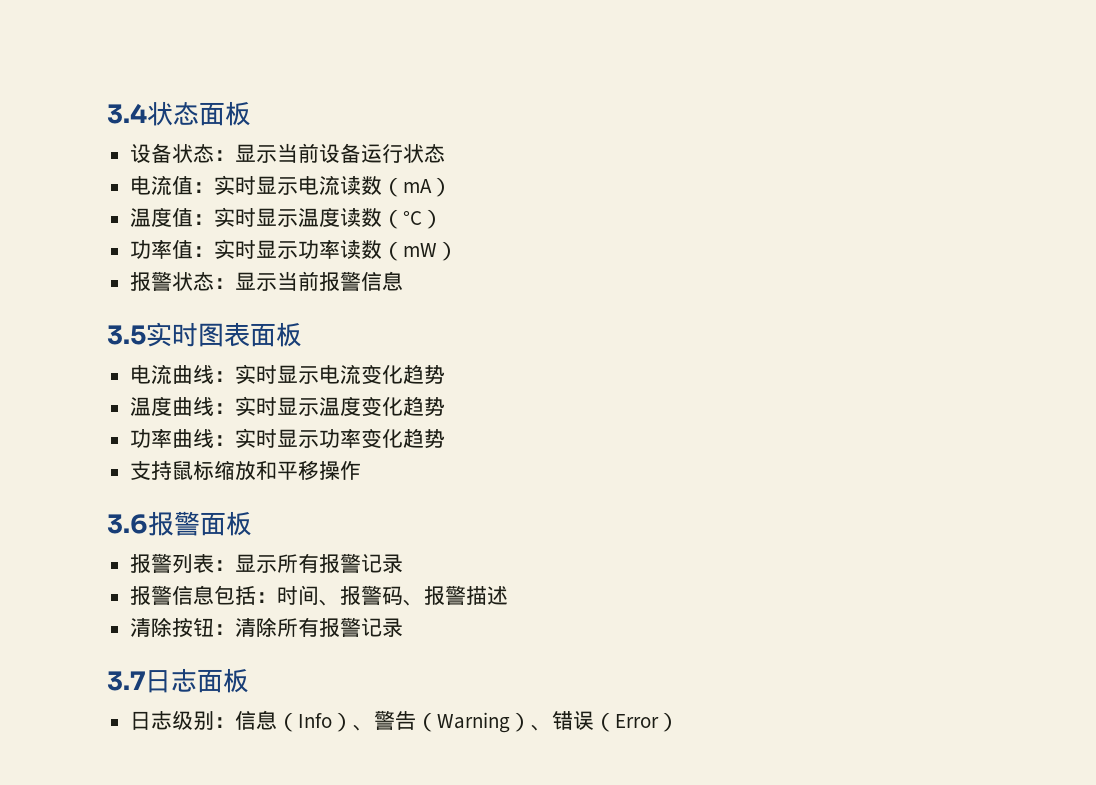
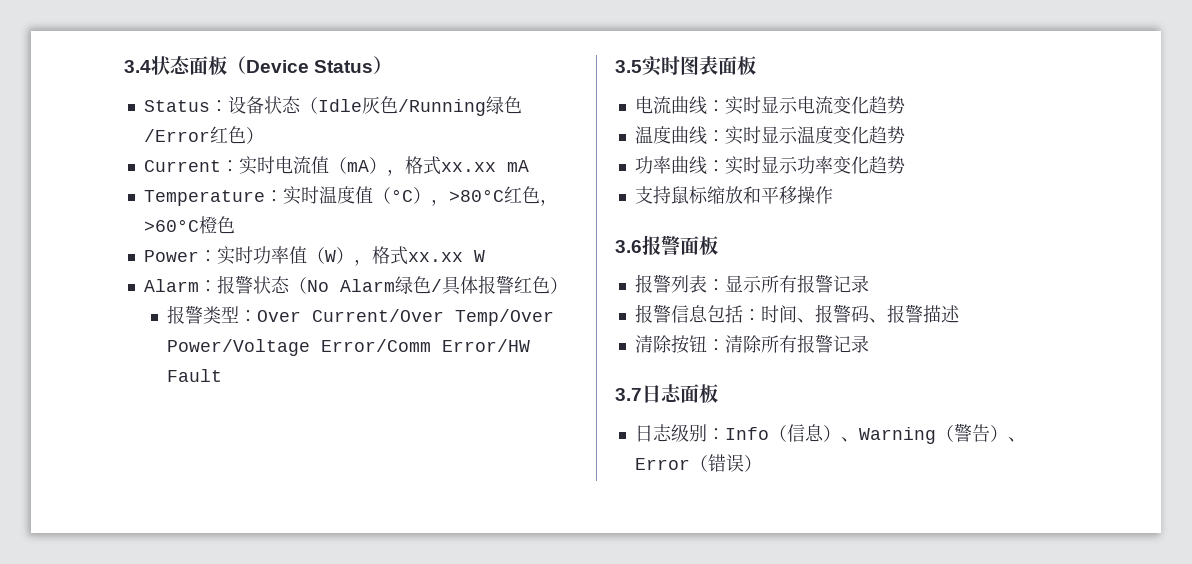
[130,143,446,163] [130,175,453,197] [130,207,444,229] [130,239,459,261] [130,271,404,292] // 设备状态：显示当前设备运行状态 // 电流值：实时显示电流读数（mA） // 温度值：实时显示温度读数（°C） // 功率值：实时显示功率读数（mW） // 报警状态：显示当前报警信息 -> [227,56,393,74] [143,96,522,116] [143,126,264,144] [143,156,529,176] [143,186,558,206] [143,216,235,234] [143,246,485,266] [143,275,568,295] [167,305,555,326] [167,339,531,356] [167,369,223,382] （Device Status） // Status：设备状态（Idle灰色/Running绿色/Error红色） // Current：实时电流值（mA），格式xx.xx mA // Temperature：实时温度值（°C），>80°C红色，>60°C橙色 // Power：实时功率值（W），格式xx.xx W // Alarm：报警状态（No Alarm绿色/具体报警红色） // 报警类型：Over Current/Over Temp/Over Power/Voltage Error/Comm Error/HW Fault
[235,710,660,733] 信息（Info）、警告（Warning）、错误（Error -> [724,423,1026,444] [634,454,744,472] Info（信息）、Warning（警告）、Error（错误

